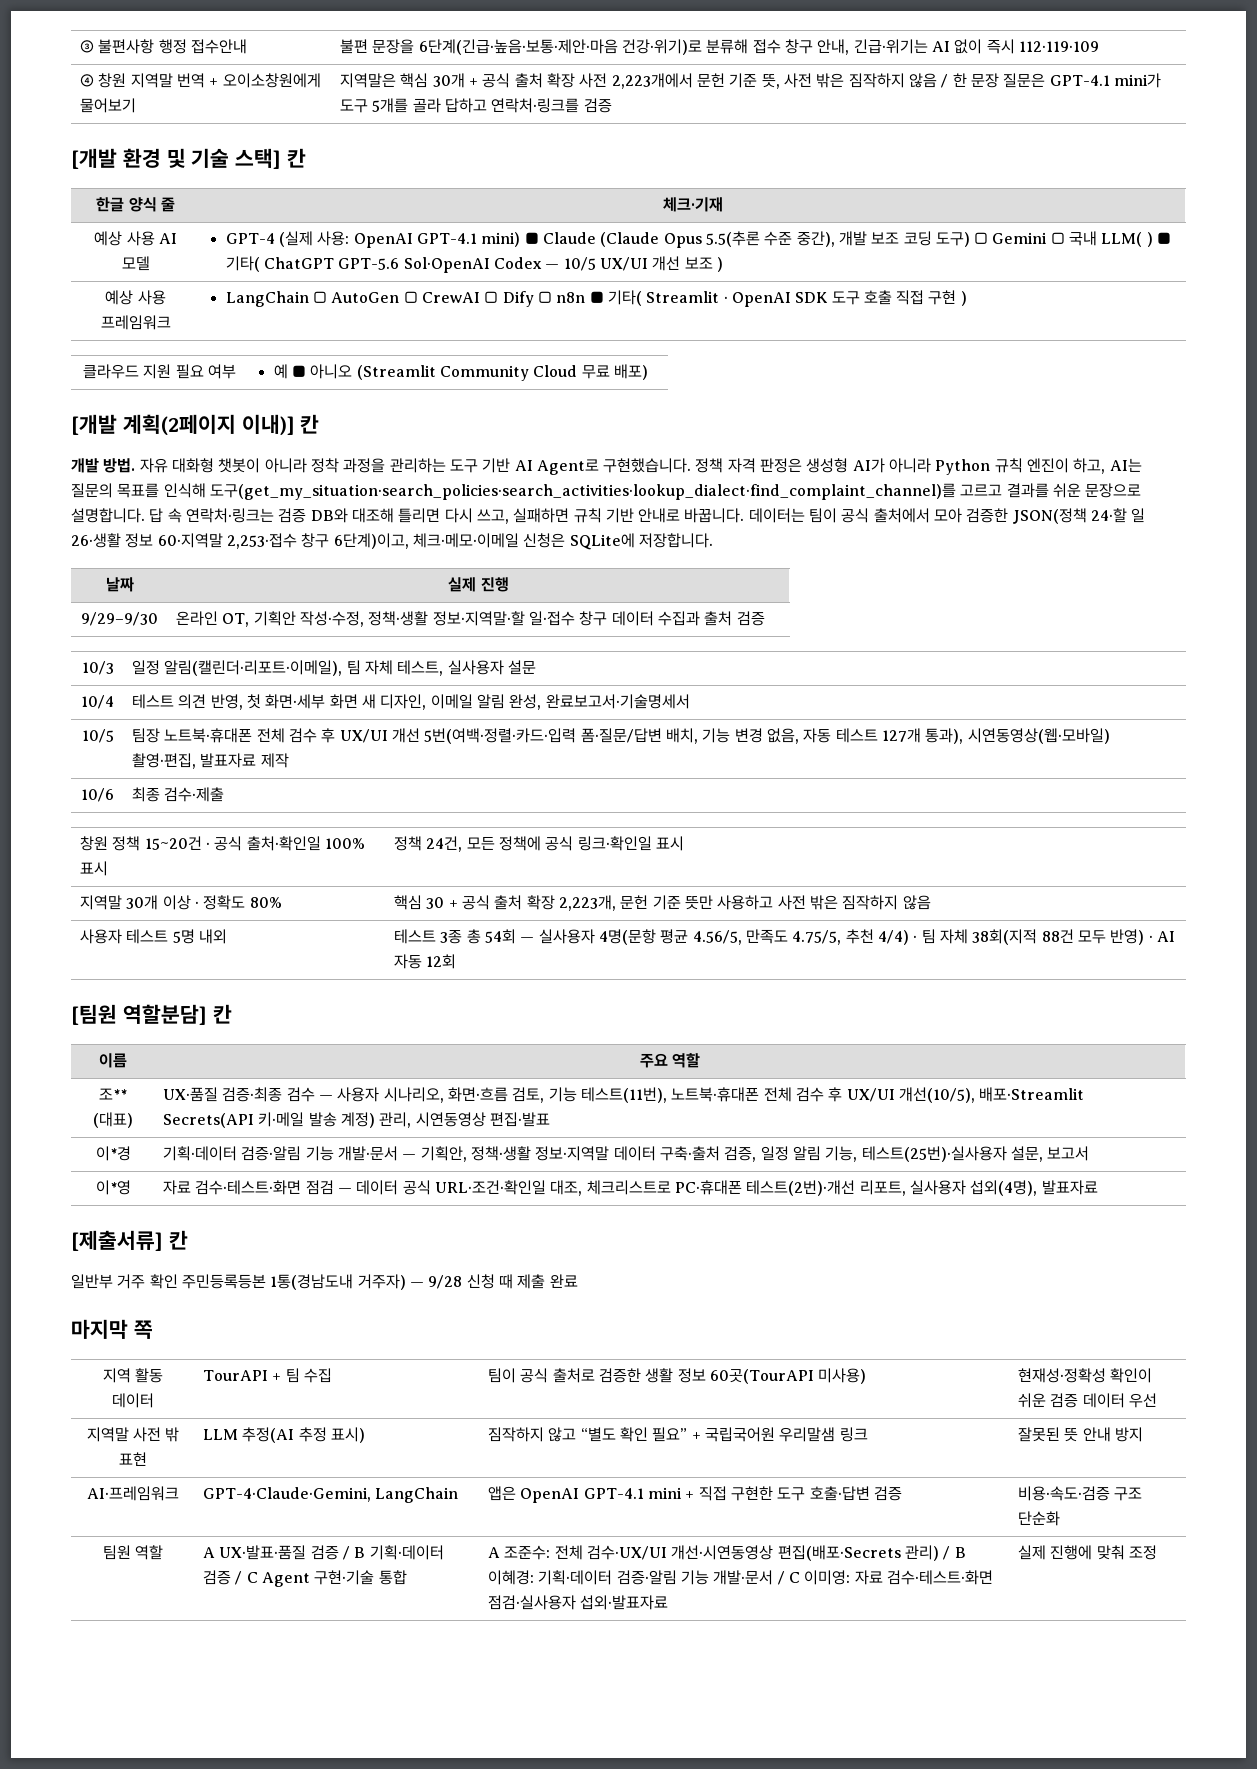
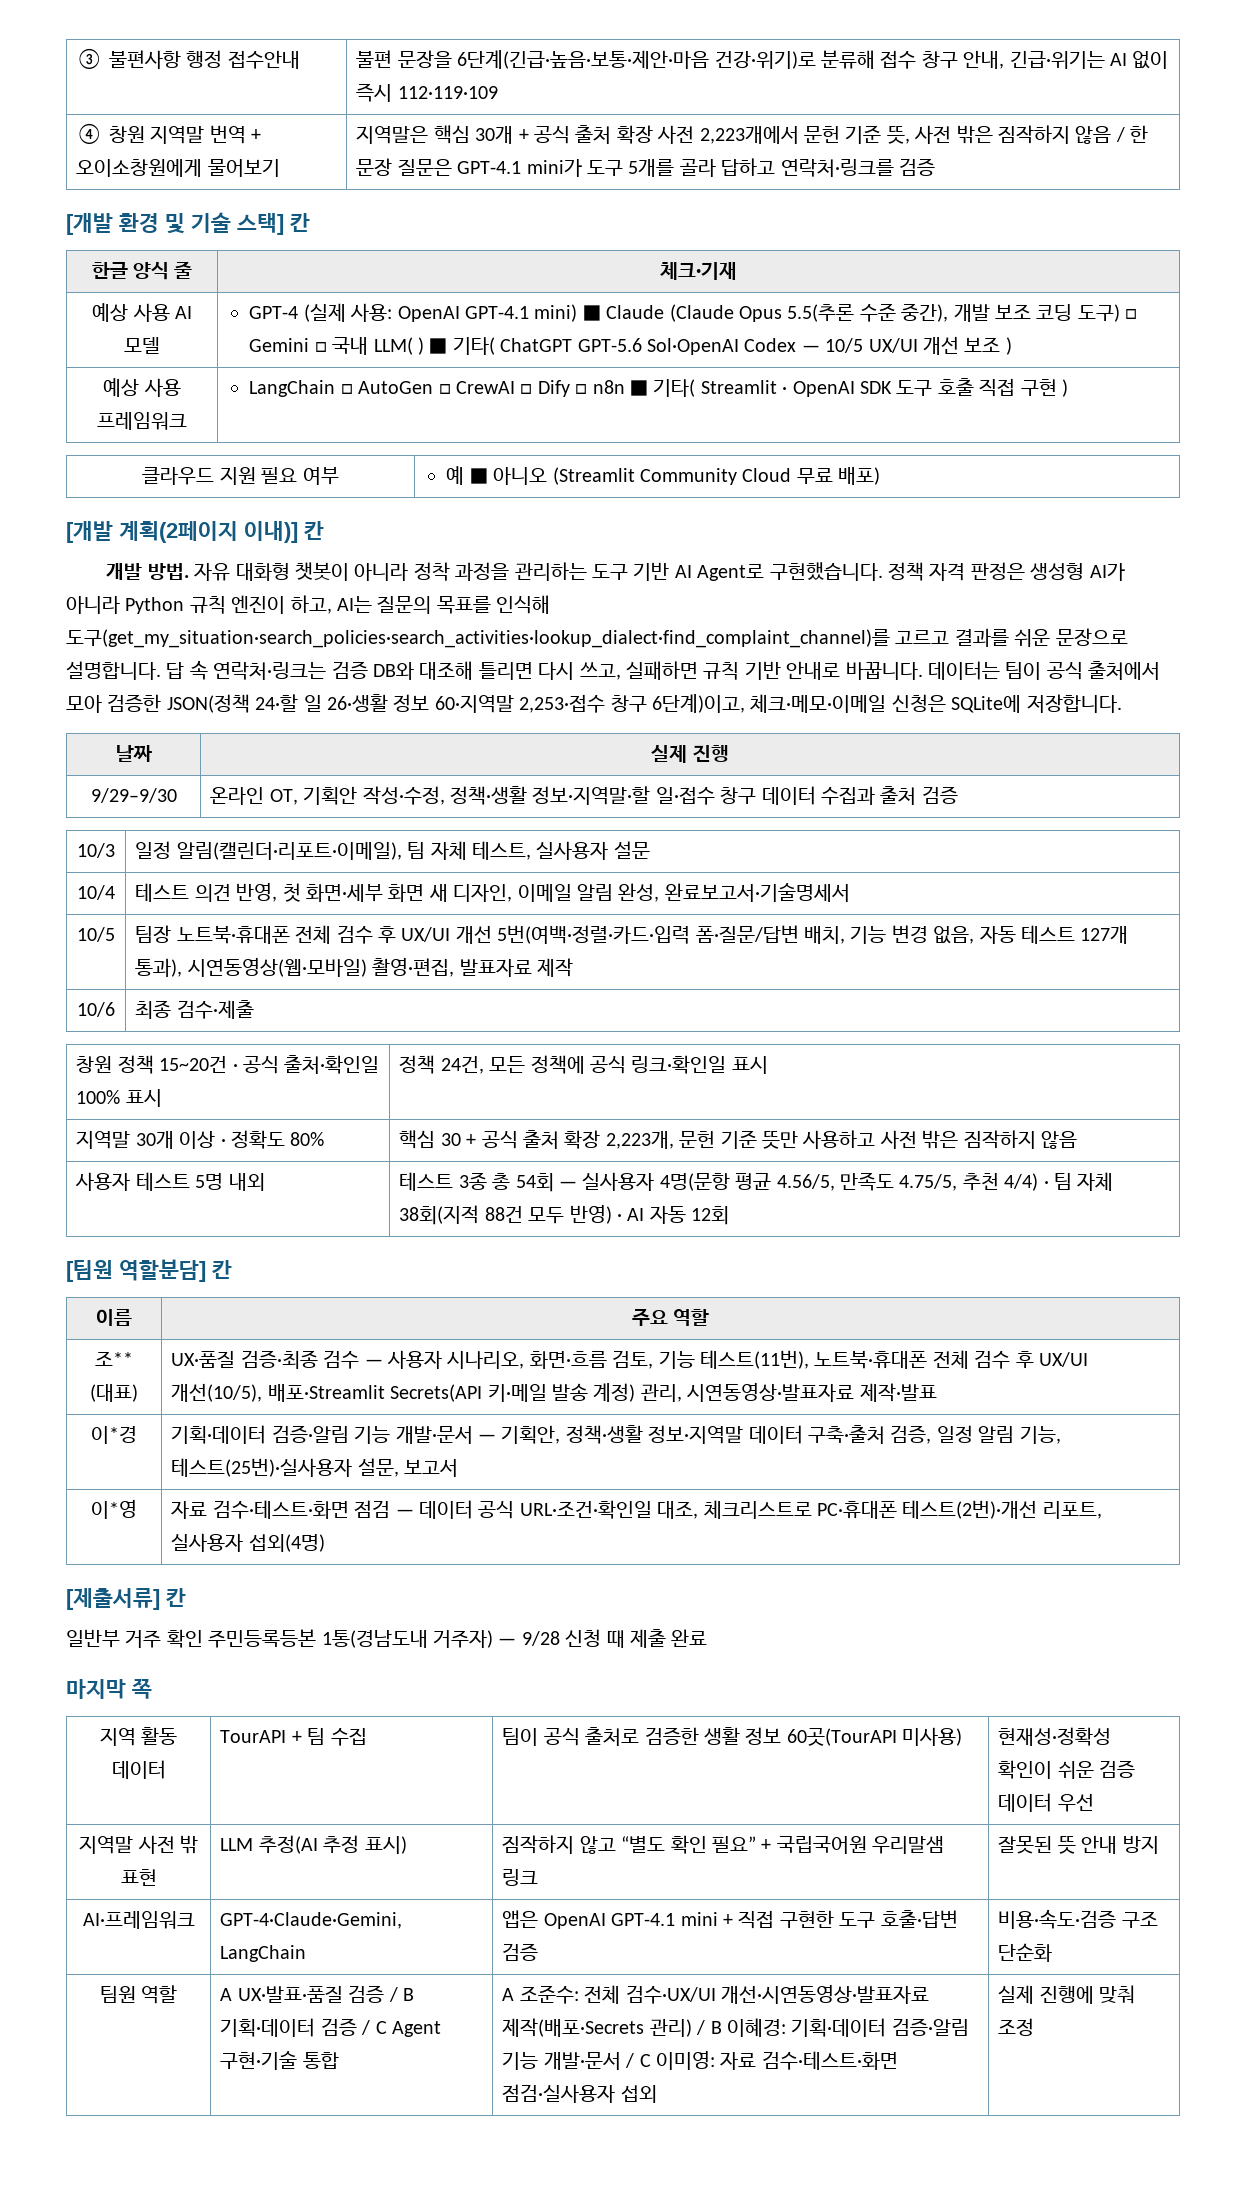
[415,1112,551,1127] 시연동영상 편집·발표 -> [687,1382,937,1402] 시연동영상·발표자료 제작·발표
[970,1180,1098,1196] 섭외(4명), 발표자료 -> [248,1534,325,1552] 섭외(4명)
[671,1545,901,1561] 개선·시연동영상 편집(배포·Secrets -> [721,1984,930,2004] [502,2018,645,2037] 개선·시연동영상·발표자료 제작(배포·Secrets
[580,1595,669,1610] 섭외·발표자료 -> [620,2085,657,2103] 섭외

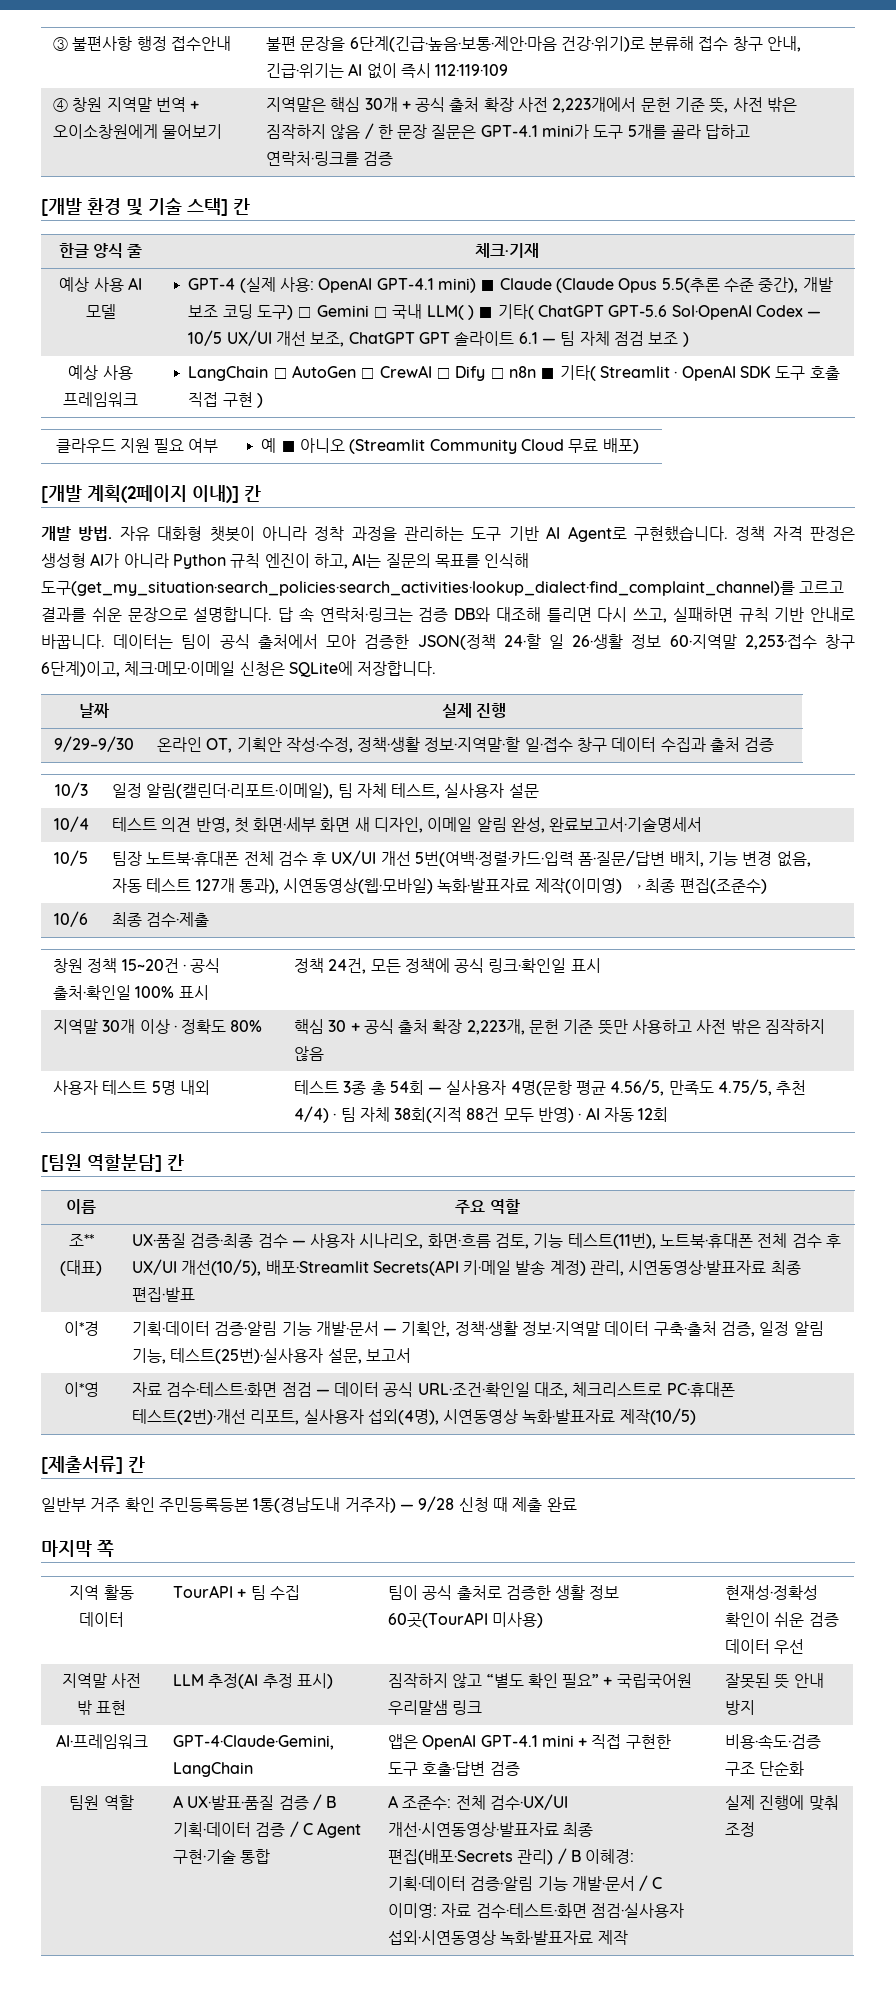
(960, 345) none -> [310,331,644,347] 보조, ChatGPT GPT 솔라이트 6.1 — 팀 자체 점검
[372,957,574,977] 촬영·편집, 발표자료 제작 -> [437,878,767,894] 녹화·발표자료 제작(이미영) → 최종 편집(조준수)
[859,1383,937,1402] 제작·발표 -> [770,1260,801,1275] [131,1287,195,1302] 최종 편집·발표
[248,1534,325,1552] 섭외(4명) -> [367,1408,696,1425] 섭외(4명), 시연동영상 녹화·발표자료 제작(10/5)
[502,2018,645,2037] 제작(배포·Secrets -> [563,1822,594,1837] [387,1849,513,1865] 최종 편집(배포·Secrets
[620,2085,657,2103] 섭외 -> [387,1930,628,1945] 섭외·시연동영상 녹화·발표자료 제작

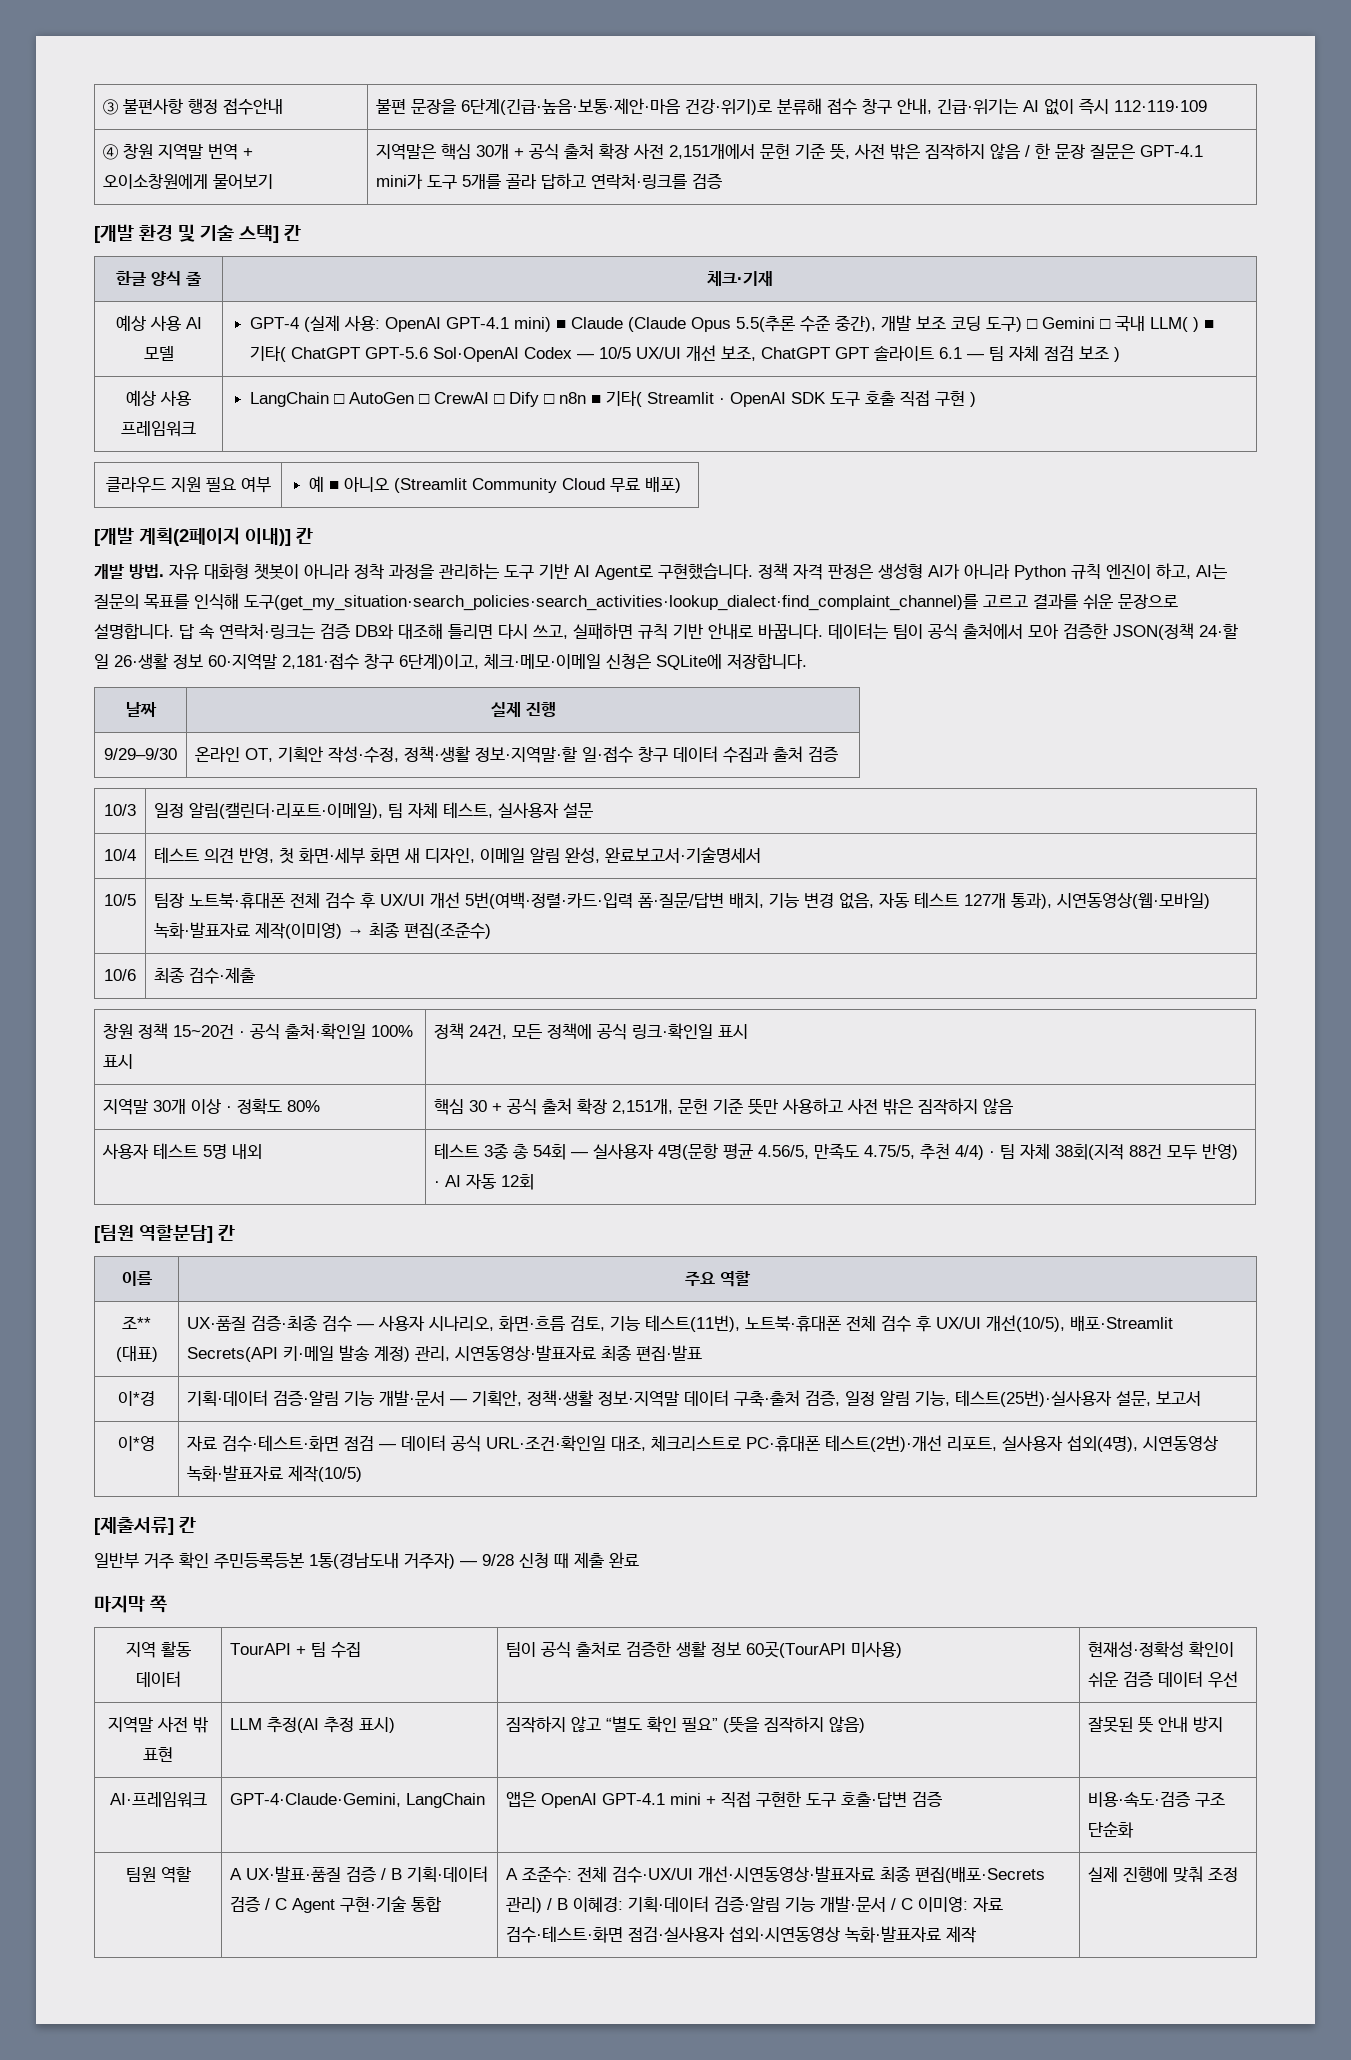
[552,97,637,113] 2,223개에서 -> [669,144,756,159] 2,151개에서
[744,634,817,650] 2,253·접수 -> [282,653,359,670] 2,181·접수
[466,1019,525,1035] 2,223개, -> [612,1099,674,1114] 2,151개,
[603,1673,692,1688] [387,1700,483,1715] + 국립국어원 우리말샘 링크 -> [723,1716,866,1733] (뜻을 짐작하지 않음)

